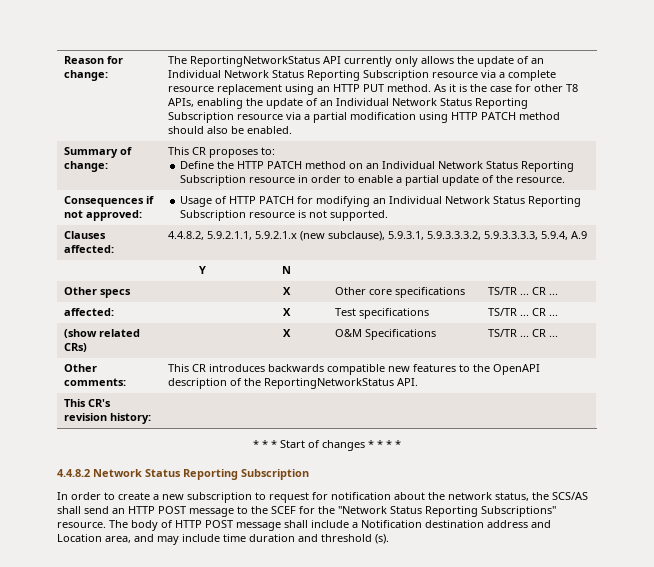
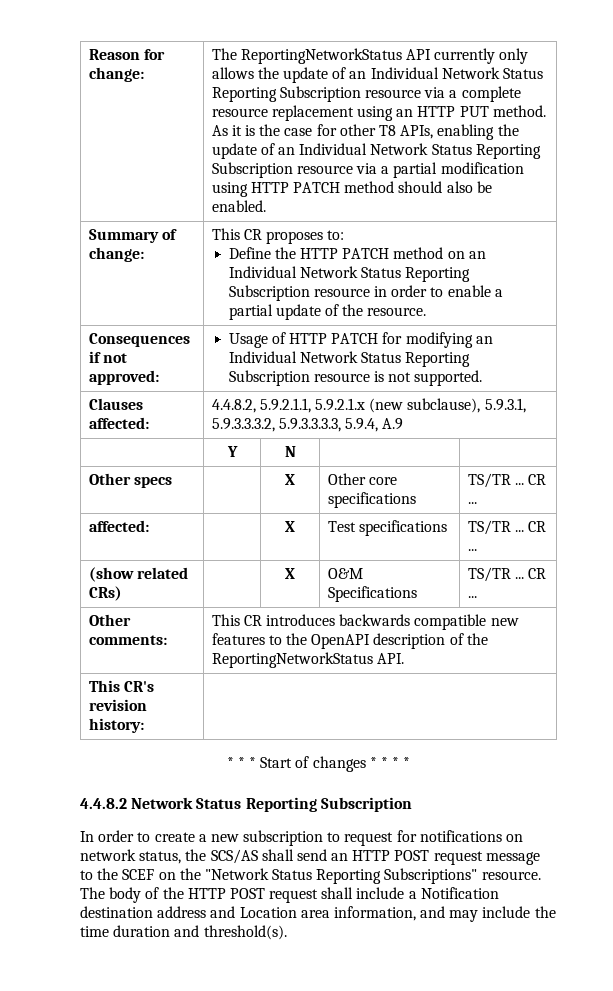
[331,492,445,500] notification about the -> [419,830,524,842] notifications on
(186, 510) none -> [433,851,483,865] request
[299,506,315,514] for -> [158,872,176,880] on
[175,520,281,531] HTTP POST message -> [162,887,319,903] the HTTP POST request
[105,536,131,543] area, -> [300,906,416,921] area information,
(220, 538) none -> [534,906,556,918] the
[321,534,389,544] threshold (s). -> [203,925,287,940] threshold(s).

